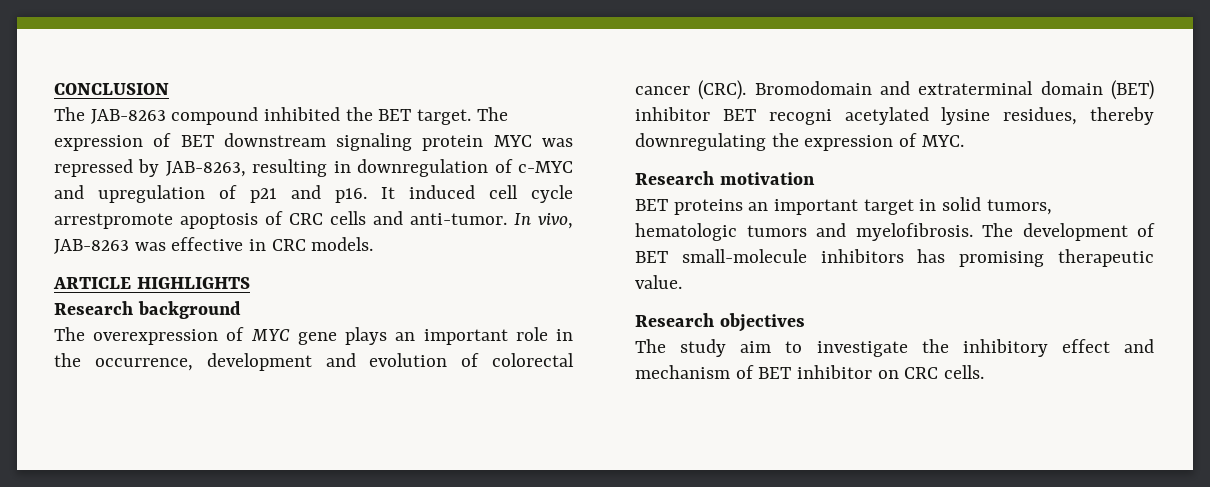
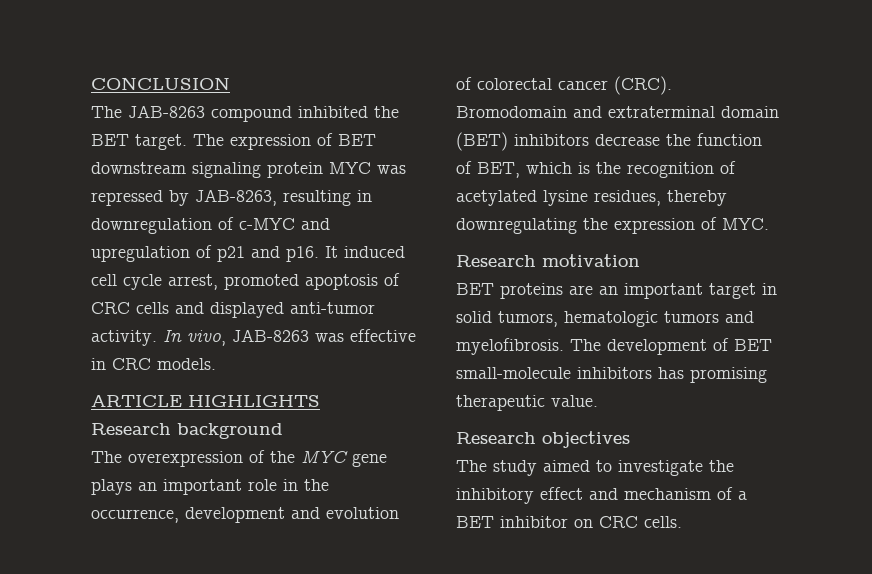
[54,213,173,229] arrestpromote -> [168,274,299,290] arrest, promoted
[410,213,507,225] anti-tumor. -> [210,302,375,318] [91,330,157,346] displayed anti-tumor activity.
(245, 334) none -> [270,451,295,463] the
[635,107,832,125] inhibitor BET recogni -> [514,133,762,146] [456,161,736,178] inhibitors decrease the function of BET, which is the recognition of
(743, 207) none -> [569,285,593,295] are
[740,341,772,353] aim -> [543,460,590,472] aimed
(754, 372) none -> [738,491,747,500] a

